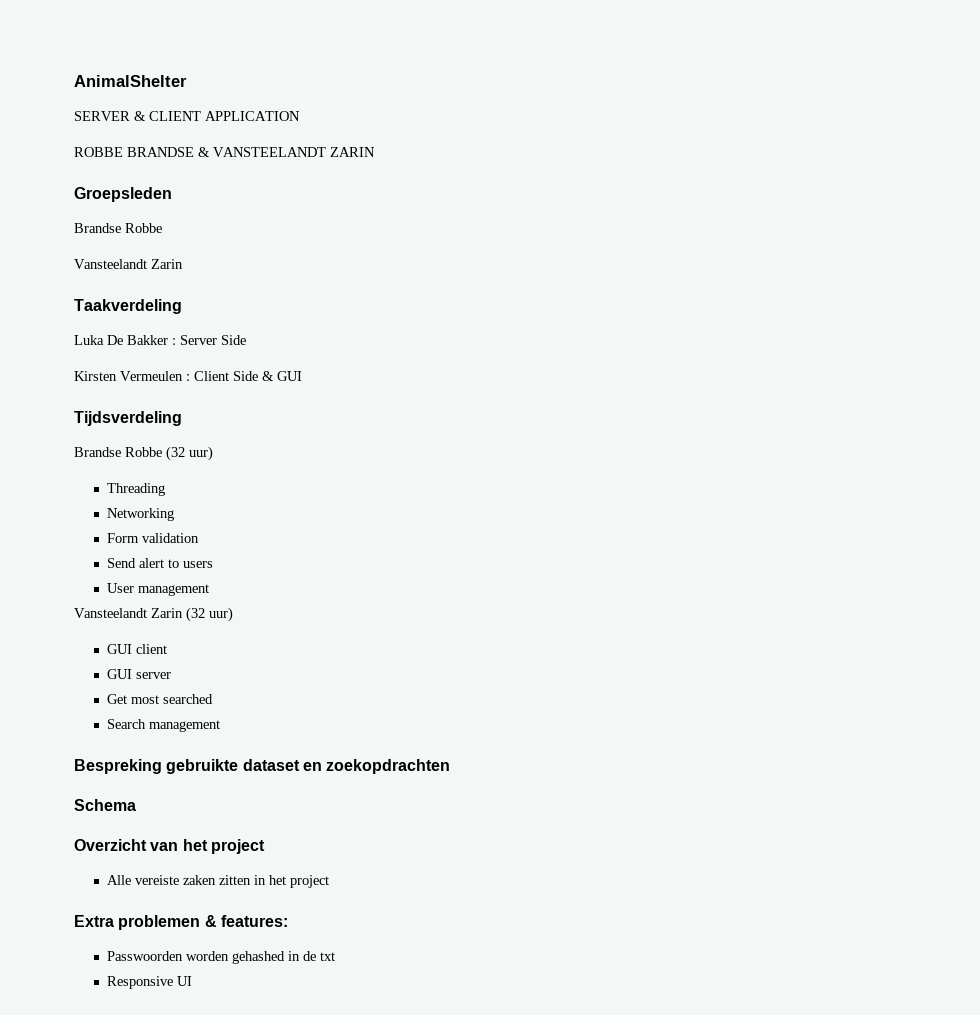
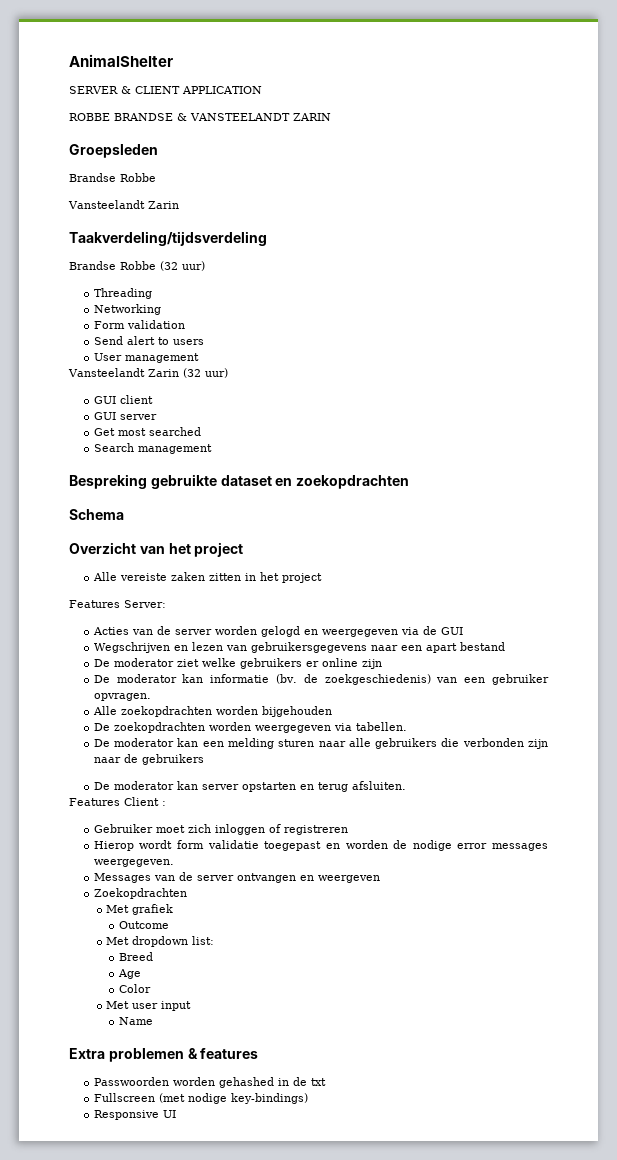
[74,299,182,314] [74,335,246,345] [74,371,302,381] [74,411,182,426] Taakverdeling // Luka De Bakker : Server Side // Kirsten Vermeulen : Client Side & GUI // Tijdsverdeling -> [69,231,267,246] Taakverdeling/tijdsverdeling
(329, 881) none -> [69,600,166,608] [92,626,463,637] [93,642,505,653] [93,658,382,669] [93,674,550,685] [93,693,151,701] [92,706,332,717] [93,722,407,733] [93,738,548,749] [93,754,204,765] [93,781,406,792] [69,797,166,806] [93,824,348,835] [93,840,548,851] [93,859,174,867] [93,872,380,883] [93,888,187,899] [106,904,174,915] [119,921,170,929] [106,936,215,947] [119,952,154,961] [118,969,142,979] [119,984,152,993] [106,1001,192,1011] [119,1017,154,1025] // Features Server: // Acties van de server worden gelogd en weergegeven via de GUI // Wegschrijven en lezen van gebruikersgegevens naar een apart bestand // De moderator ziet welke gebruikers er online zijn // De moderator kan informatie (bv. de zoekgeschiedenis) van een gebruiker opvragen. // Alle zoekopdrachten worden bijgehouden // De zoekopdrachten worden weergegeven via tabellen. // De moderator kan een melding sturen naar alle gebruikers die verbonden zijn naar de gebruikers // De moderator kan server opstarten en terug afsluiten. // Features Client : // Gebruiker moet zich inloggen of registreren // Hierop wordt form validatie toegepast en worden de nodige error messages weergegeven. // Messages van de server ontvangen en weergeven // Zoekopdrachten // Met grafiek // Outcome // Met dropdown list: // Breed // Age // Color // Met user input // Name
[220,915,288,927] features: -> [200,1048,259,1059] features
(335, 956) none -> [93,1093,308,1104] // Fullscreen (met nodige key-bindings)

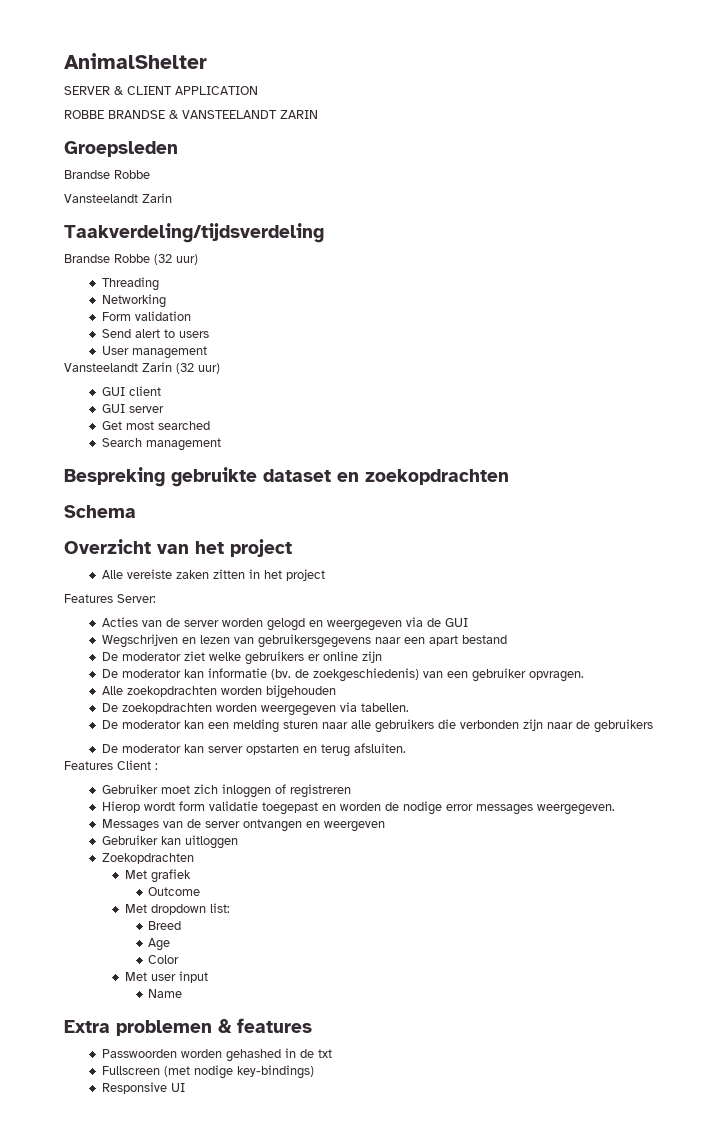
(380, 879) none -> [101,835,238,849] // Gebruiker kan uitloggen

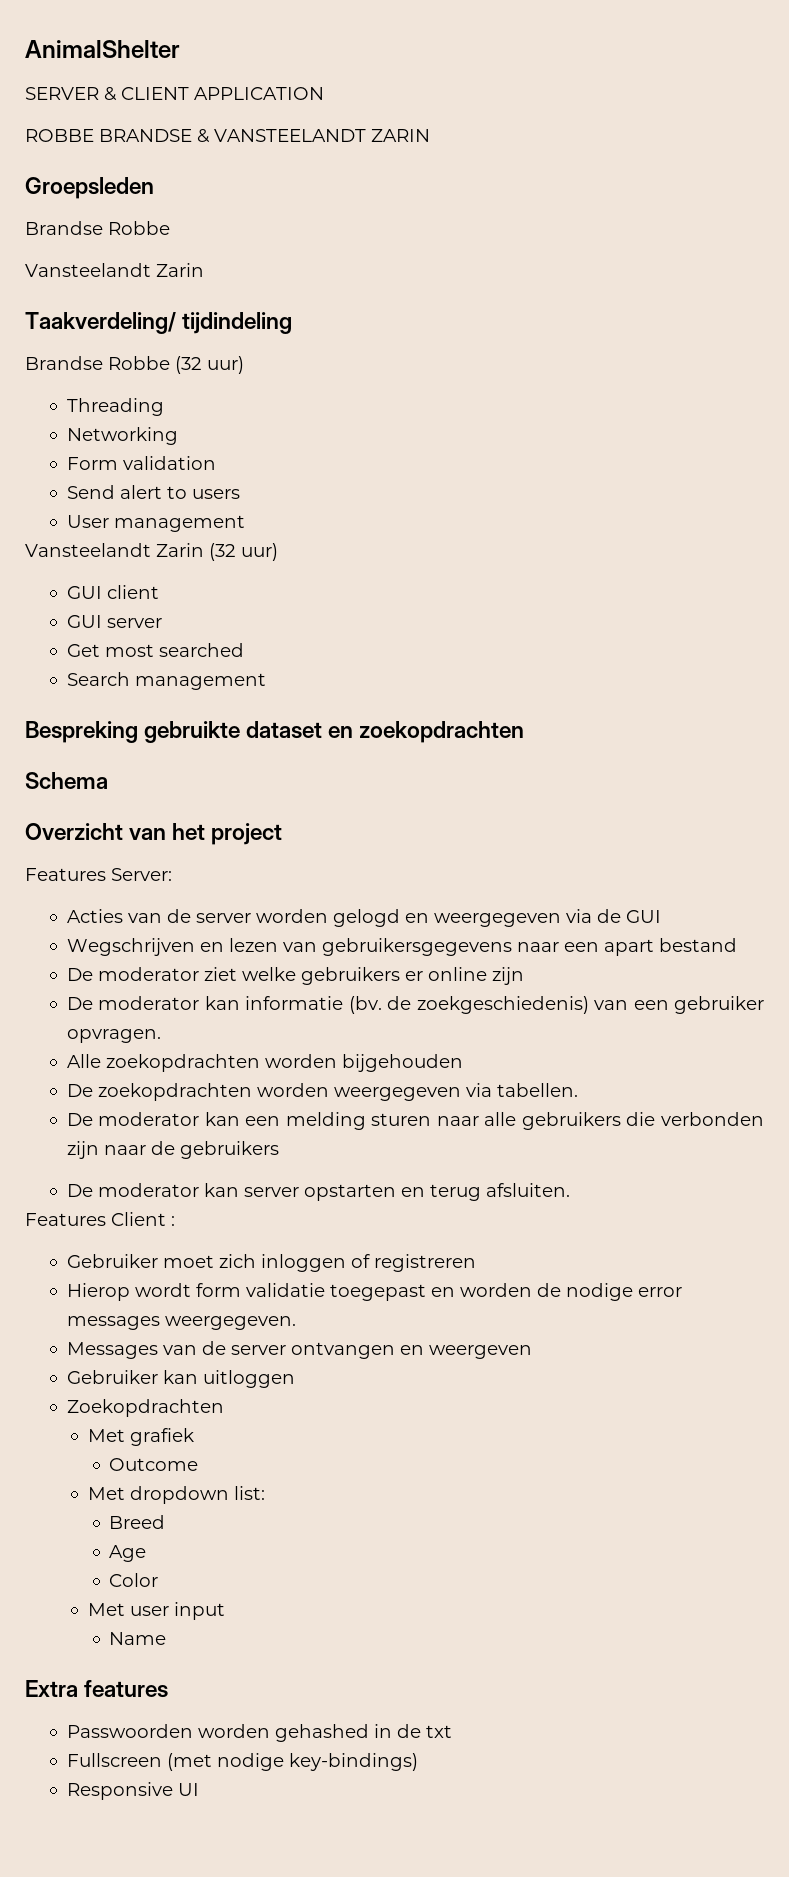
[64,223,324,243] Taakverdeling/tijdsverdeling -> [25,312,293,334] Taakverdeling/ tijdindeling
[101,569,325,581] // Alle vereiste zaken zitten in het project -> (283, 834) none
[116,1019,232,1036] problemen & -> (78, 1688) none

